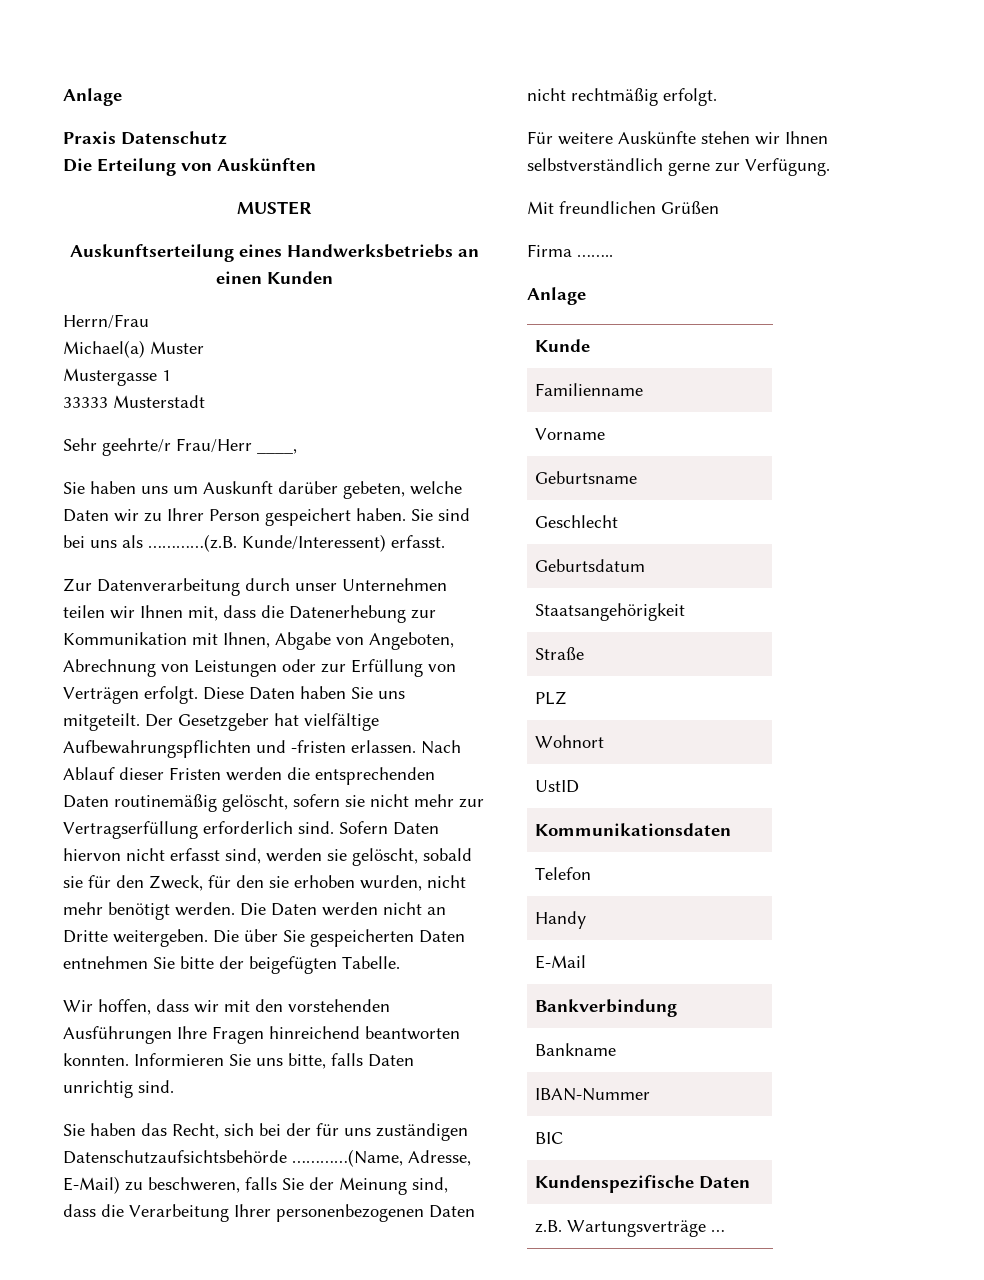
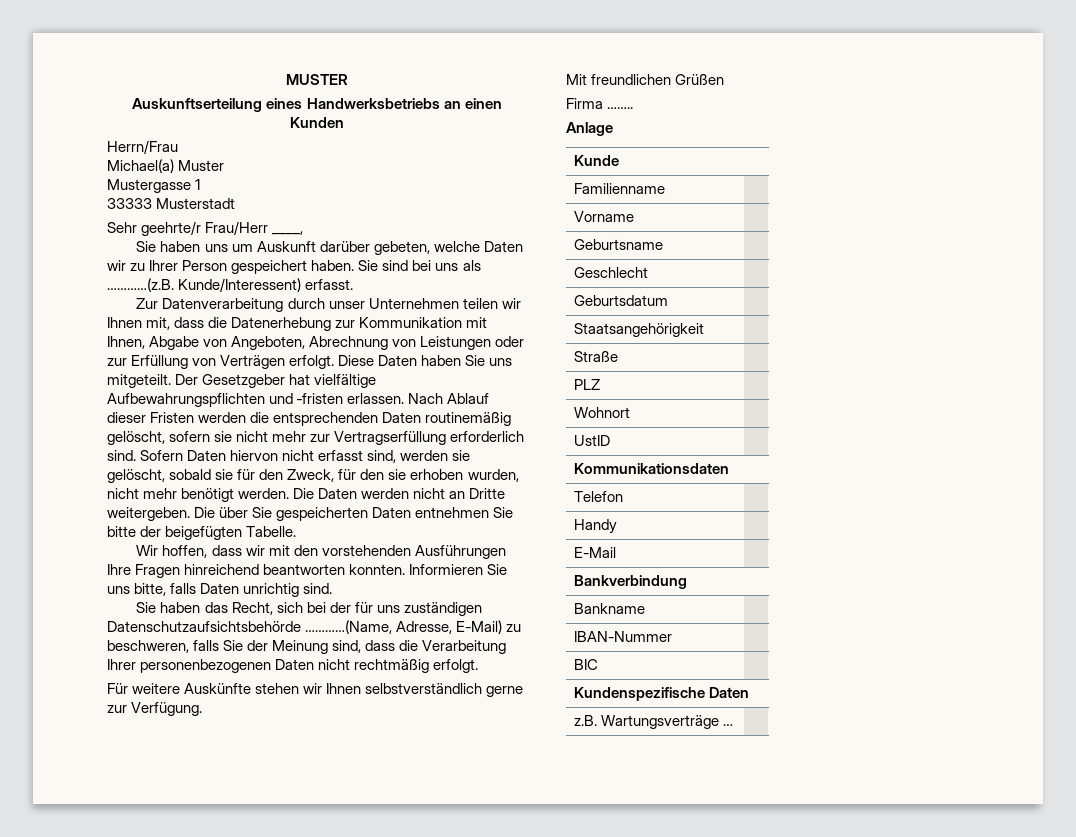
[63,88,122,106] [63,131,227,145] [63,158,316,176] Anlage // Praxis Datenschutz // Die Erteilung von Auskünften // -> (286, 79) none

